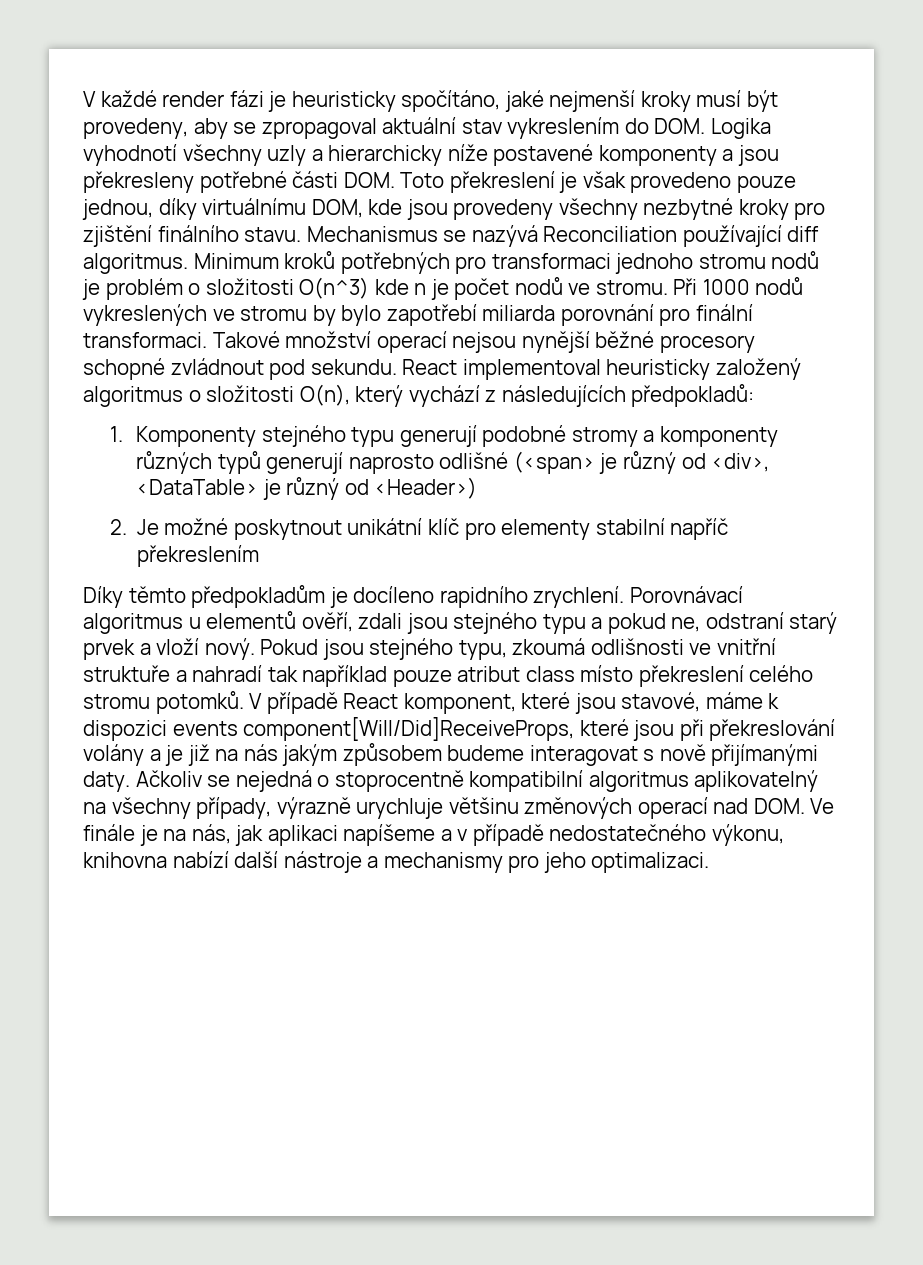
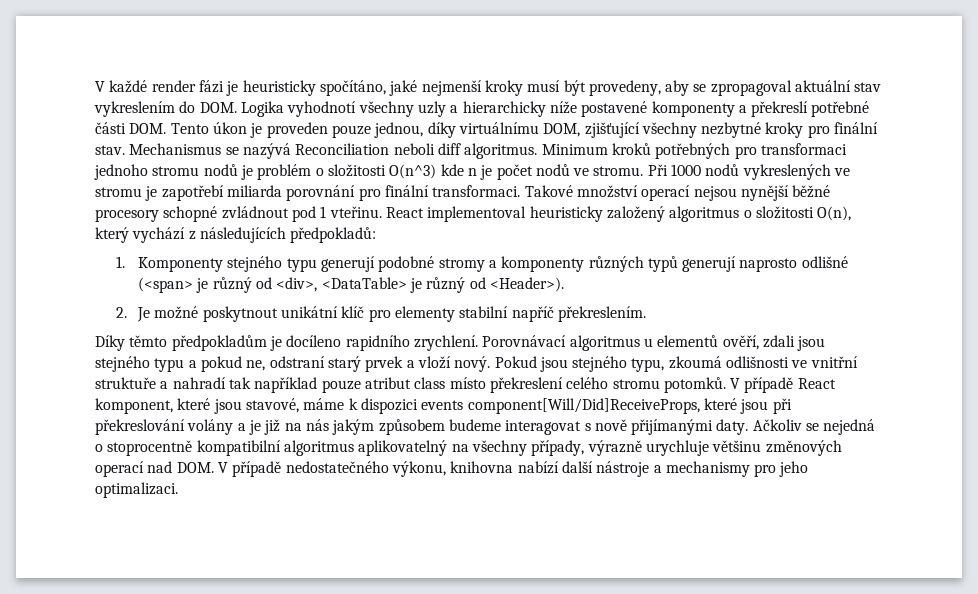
[737,145,779,166] [83,171,194,193] jsou překresleny -> [751,101,809,117] překreslí
[400,171,732,193] Toto překreslení je však provedeno -> [170,122,328,138] Tento úkon je proveden
[368,199,554,220] kde jsou provedeny -> [584,122,640,138] zjišťující
[83,225,302,247] zjištění finálního stavu. -> [834,122,879,134] [95,145,125,155] finální stav.
[682,225,782,247] používající -> [393,143,435,155] neboli
[312,305,382,326] by bylo -> [145,186,158,201] je
[310,359,397,375] sekundu. -> [320,206,382,218] 1 vteřinu.
[374,477,478,499] <Header>) -> [489,277,564,292] <Header>).
[136,545,259,567] překreslením -> [557,306,646,322] překreslením.
[810,798,835,814] [83,824,468,846] Ve finále je na nás, jak aplikaci napíšeme a v -> [217,462,228,473] V

